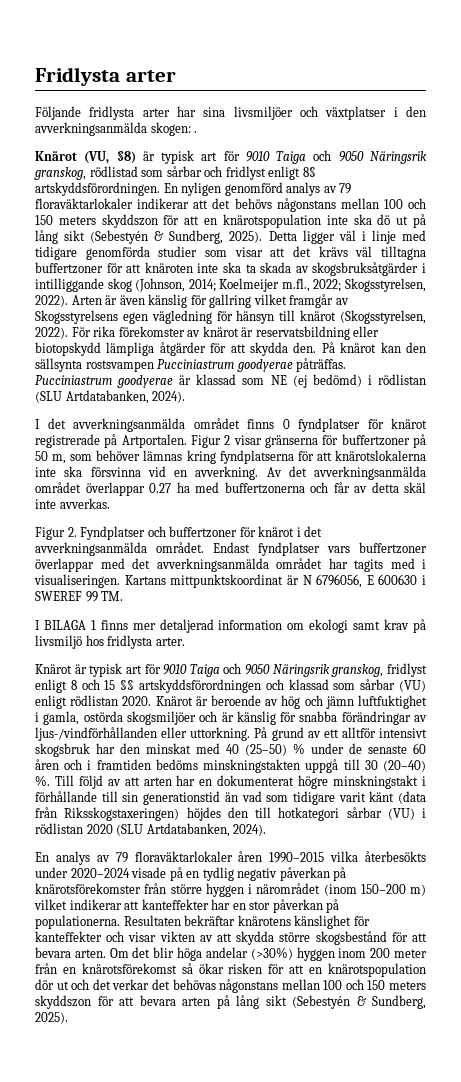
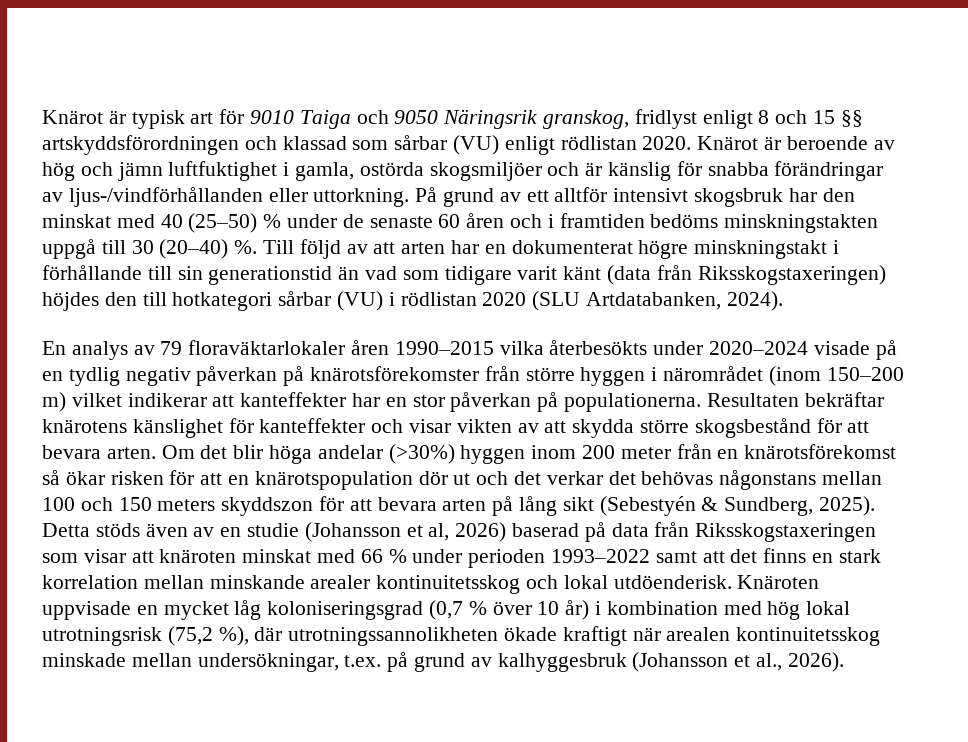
[35,67,176,86] [35,106,426,120] [35,122,198,136] [35,150,427,164] [34,166,316,180] [35,182,352,196] [35,198,426,212] [35,214,426,228] [35,230,426,244] [35,246,426,260] [35,262,426,276] [35,278,426,292] [35,294,349,308] [35,310,426,324] [35,326,380,340] [35,342,426,356] [35,358,347,372] [35,374,426,388] [35,390,186,404] [35,418,427,432] [35,434,426,448] [35,450,426,464] [35,466,426,480] [35,482,426,496] [35,498,110,509] [35,526,323,540] [35,542,427,556] [35,558,426,572] [34,574,426,588] [35,591,124,602] [35,619,427,633] [35,635,185,649] Fridlysta arter // Följande fridlysta arter har sina livsmiljöer och växtplatser i den avverkningsanmälda skogen: . // Knärot (VU, §8) är typisk art för 9010 Taiga och 9050 Näringsrik granskog, rödlistad som sårbar och fridlyst enligt 8§ artskyddsförordningen. En nyligen genomförd analys av 79 floraväktarlokaler indikerar att det behövs någonstans mellan 100 och 150 meters skyddszon för att en knärotspopulation inte ska dö ut på lång sikt (Sebestyén & Sundberg, 2025). Detta ligger väl i linje med tidigare genomförda studier som visar att det krävs väl tilltagna buffertzoner för att knäroten inte ska ta skada av skogsbruksåtgärder i intilliggande skog (Johnson, 2014; Koelmeijer m.fl., 2022; Skogsstyrelsen, 2022). Arten är även känslig för gallring vilket framgår av Skogsstyrelsens egen vägledning för hänsyn till knärot (Skogsstyrelsen, 2022). För rika förekomster av knärot är reservatsbildning eller biotopskydd lämpliga åtgärder för att skydda den. På knärot kan den sällsynta rostsvampen Pucciniastrum goodyerae påträffas. Pucciniastrum goodyerae är klassad som NE (ej bedömd) i rödlistan (SLU Artdatabanken, 2024). // I det avverkningsanmälda området finns 0 fyndplatser för knärot registrerade på Artportalen. Figur 2 visar gränserna för buffertzoner på 50 m, som behöver lämnas kring fyndplatserna för att knärotslokalerna inte ska försvinna vid en avverkning. Av det avverkningsanmälda området överlappar 0.27 ha med buffertzonerna och får av detta skäl inte avverkas. // Figur 2. Fyndplatser och buffertzoner för knärot i det avverkningsanmälda området. Endast fyndplatser vars buffertzoner överlappar med det avverkningsanmälda området har tagits med i visualiseringen. Kartans mittpunktskoordinat är N 6796056, E 600630 i SWEREF 99 TM. // I BILAGA 1 finns mer detaljerad information om ekologi samt krav på livsmiljö hos fridlysta arter. // -> (42, 117) none
(68, 1018) none -> [42,522,877,542] [42,548,881,568] [42,575,820,594] [42,600,851,620] [42,626,881,646] [42,652,844,672] Detta stöds även av en studie (Johansson et al, 2026) baserad på data från Riksskogstaxeringen som visar att knäroten minskat med 66 % under perioden 1993–2022 samt att det finns en stark korrelation mellan minskande arealer kontinuitetsskog och lokal utdöenderisk. Knäroten uppvisade en mycket låg koloniseringsgrad (0,7 % över 10 år) i kombination med hög lokal utrotningsrisk (75,2 %), där utrotningssannolikheten ökade kraftigt när arealen kontinuitetsskog minskade mellan undersökningar, t.ex. på grund av kalhyggesbruk (Johansson et al., 2026).

